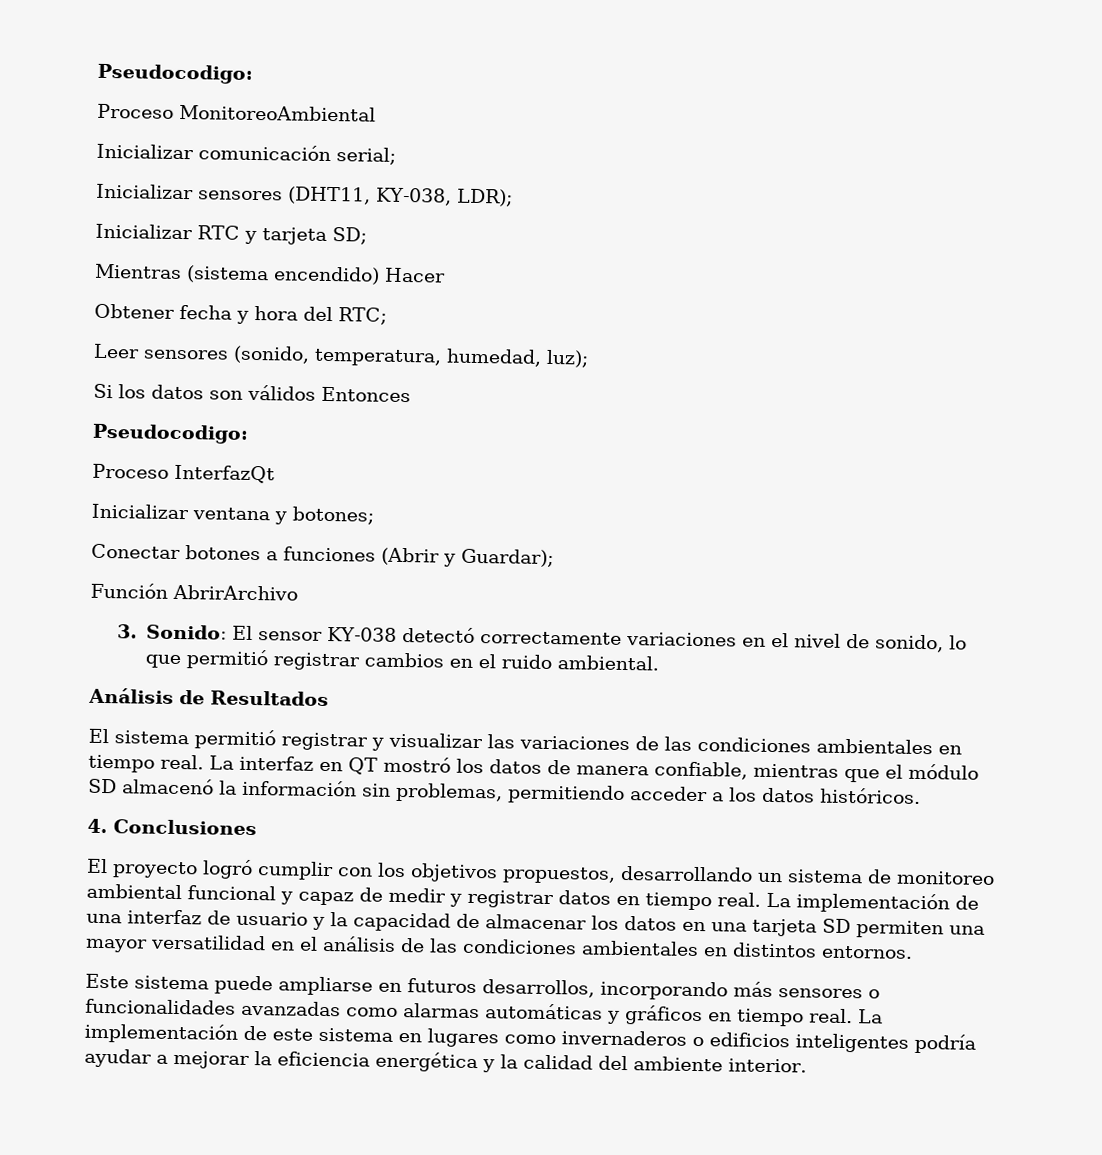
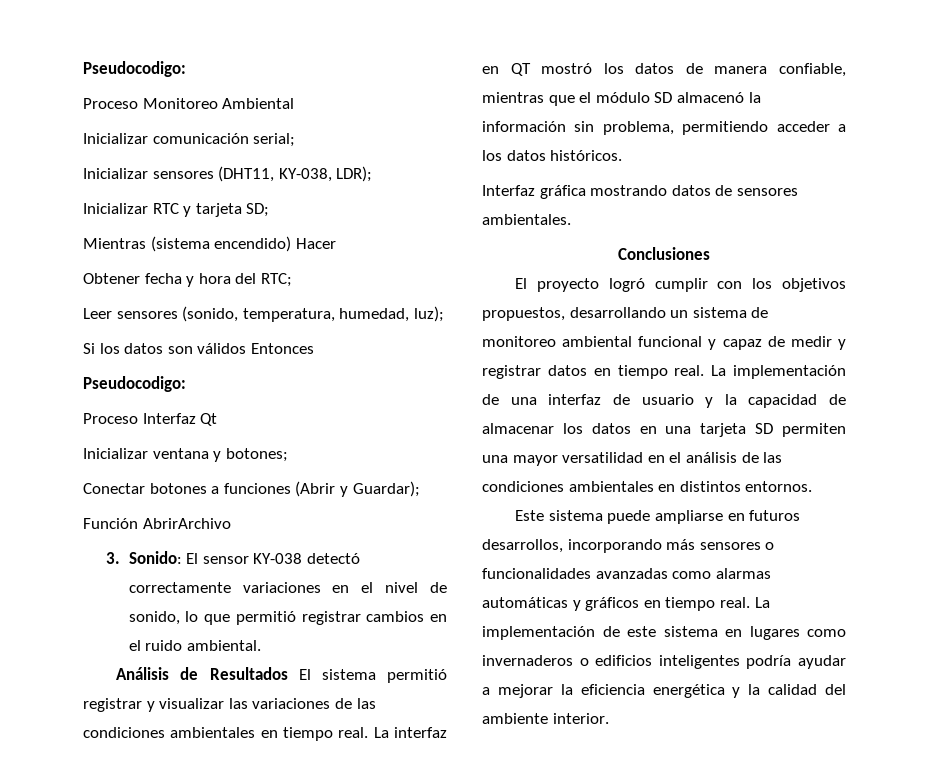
[97,63,253,84] [97,103,376,122] Pseudocodigo: // Proceso MonitoreoAmbiental -> [83,61,186,77] [83,98,295,109] Pseudocodigo: // Proceso Monitoreo Ambiental
[174,464,275,484] InterfazQt -> [142,413,218,426] Interfaz Qt
(329, 698) // -> (288, 673) none
[395,782,503,803] problemas, -> [602,121,674,135] problema,
[87,818,108,834] 4. -> [482,185,798,199] [482,214,571,225] Interfaz gráfica mostrando datos de sensores ambientales. //

